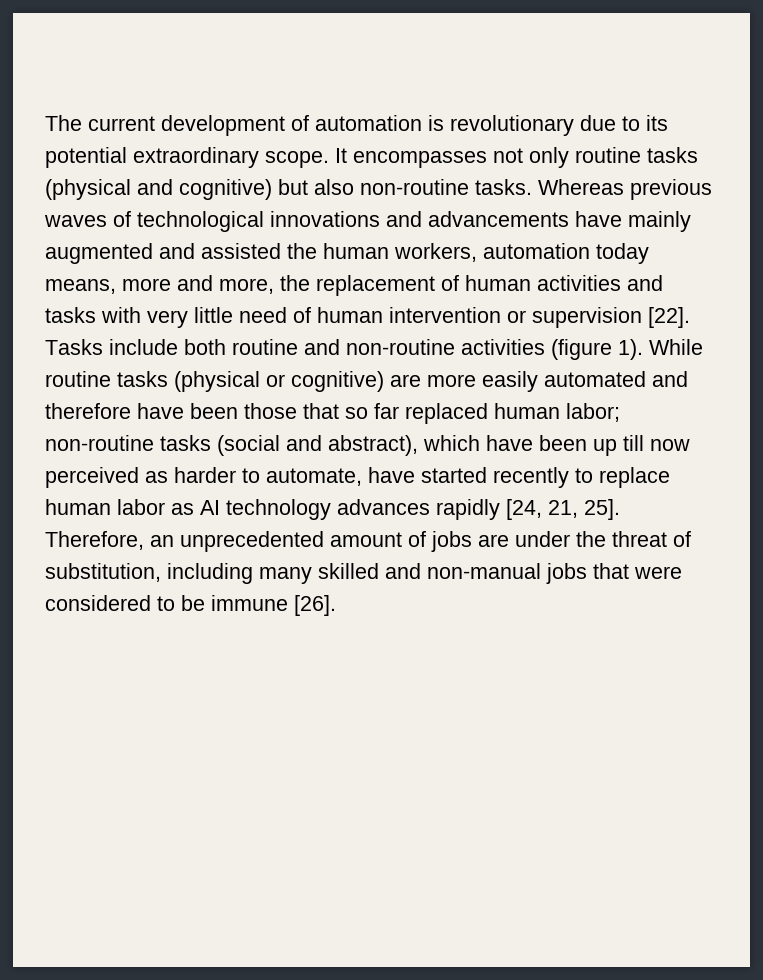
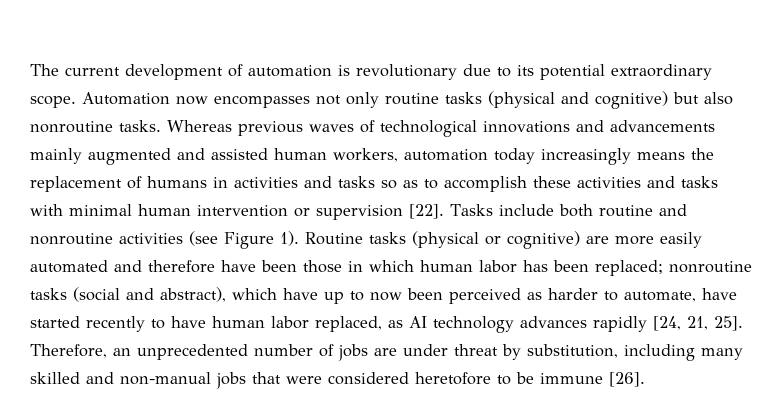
[335,148,347,163] It -> [82,92,208,105] Automation now
[360,179,469,195] non-routine -> [30,121,113,133] nonroutine
[575,211,622,227] have -> (715, 126) none
[287,243,317,259] the -> (268, 154) none
[45,275,663,296] [45,307,311,328] means, more and more, the replacement of human activities and tasks with very little need of -> [541,148,714,165] [30,176,718,192] [30,204,132,216] increasingly means the replacement of humans in activities and tasks so as to accomplish these activities and tasks with minimal
[346,339,703,360] [45,371,111,387] non-routine activities (figure 1). While routine -> [30,231,363,249] nonroutine activities (see Figure 1). Routine
[303,403,620,424] [45,435,154,451] that so far replaced human labor; non-routine -> [348,260,752,276] in which human labor has been replaced; nonroutine
[539,435,690,456] been up till now -> [324,288,443,304] up to now been
[599,467,670,488] [45,499,165,515] replace human labor -> [171,316,382,332] have human labor replaced,
[330,532,402,547] amount -> [254,344,313,356] number
[576,531,691,547] the threat of -> [454,344,521,360] threat by
(151, 603) none -> [415,372,491,385] heretofore

